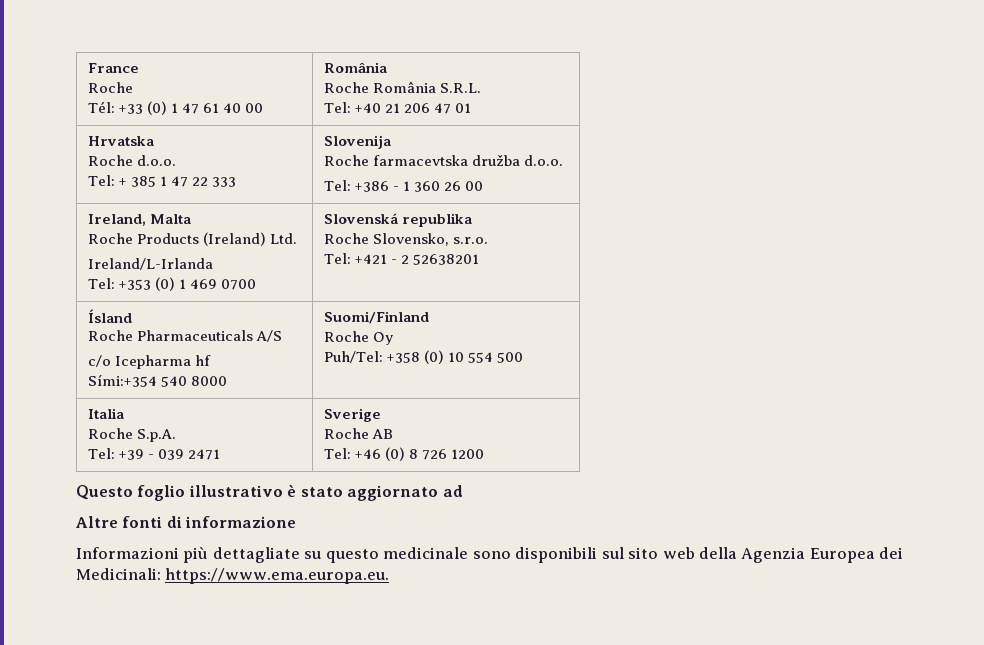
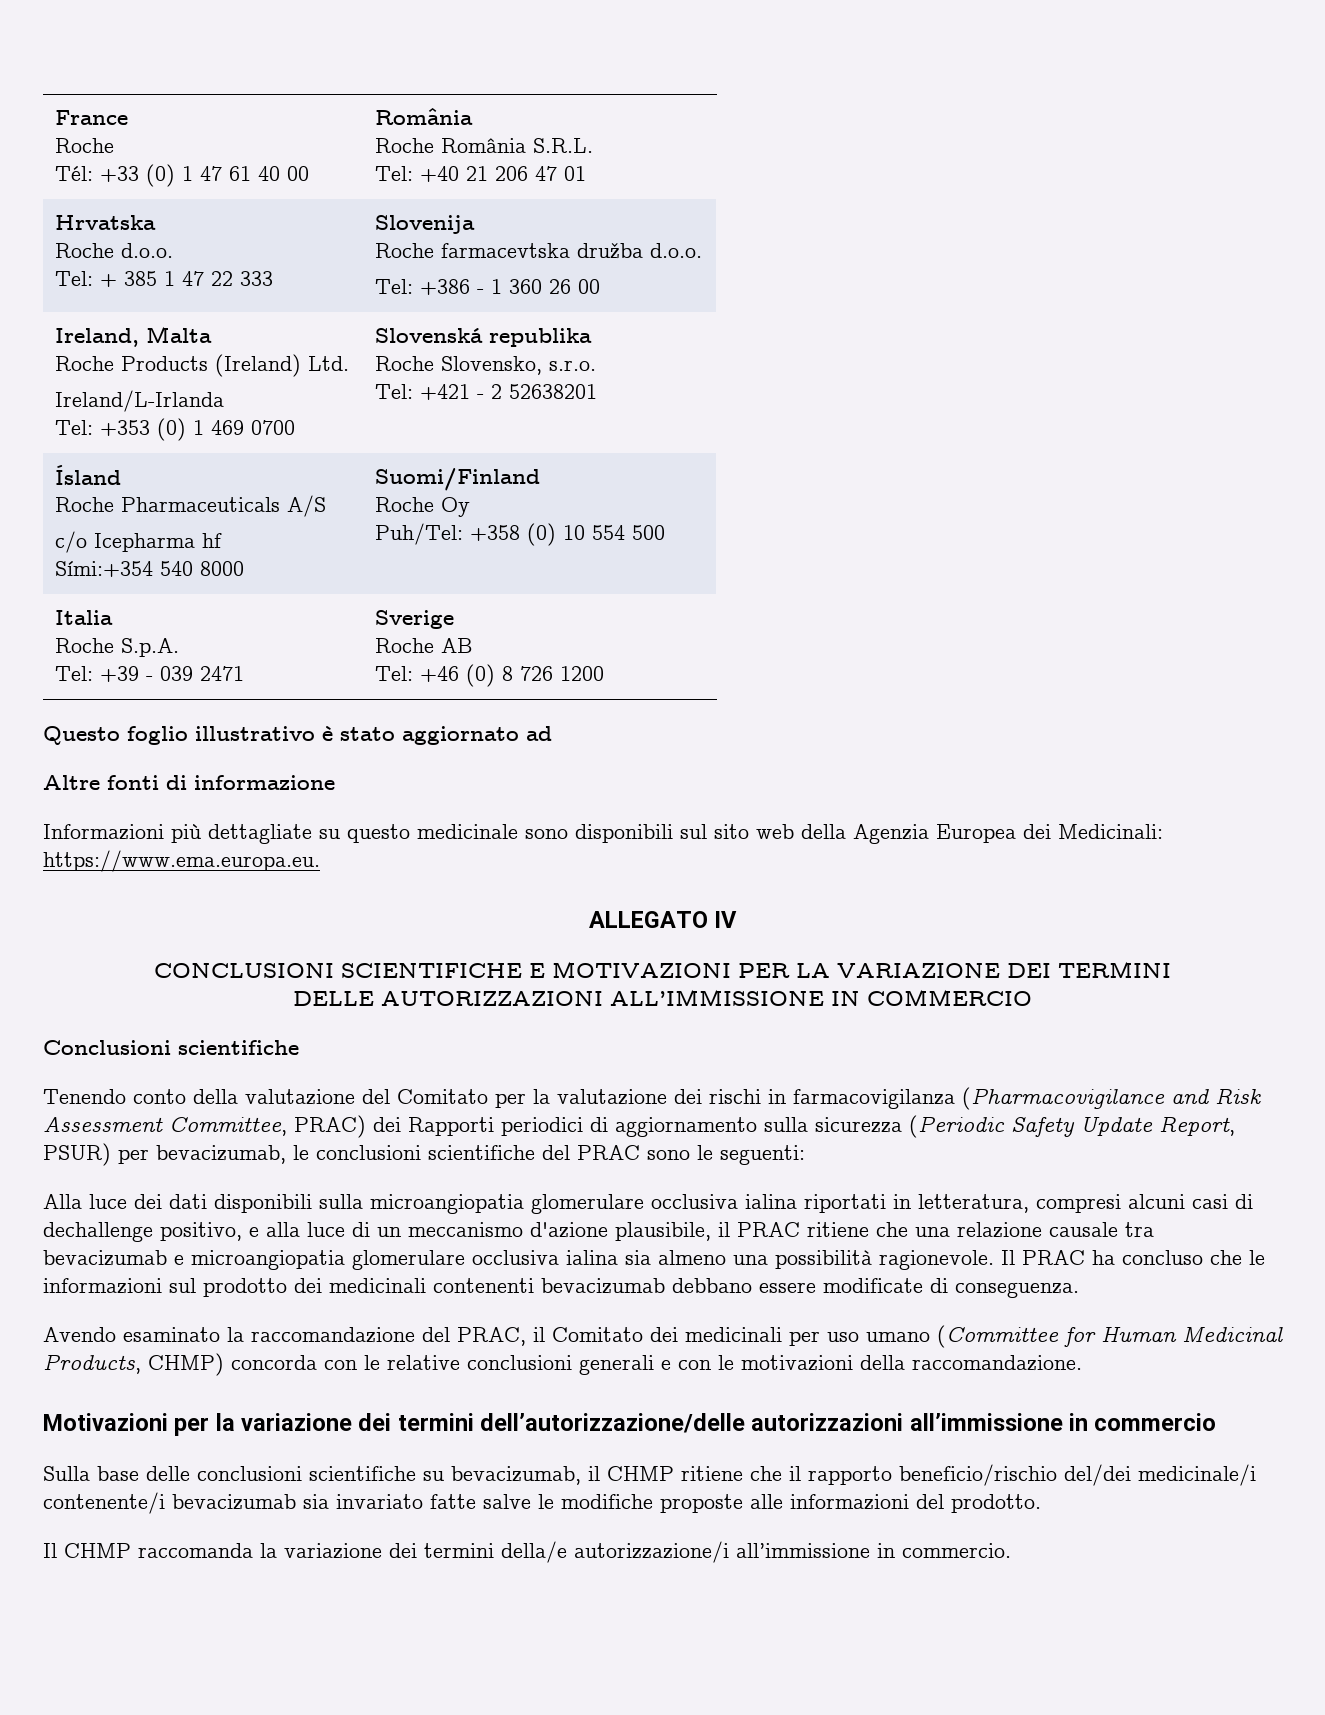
(390, 576) none -> [588,911,738,928] [154,961,1171,978] [293,989,1032,1006] [43,1040,299,1055] [43,1087,1261,1110] [43,1115,1235,1138] [43,1143,805,1166] [43,1194,1253,1214] [43,1222,1154,1242] [43,1250,1265,1270] [43,1278,1079,1298] [43,1325,1283,1348] [43,1353,1082,1376] [43,1413,1217,1436] [43,1464,1256,1486] [43,1492,1041,1514] [43,1541,1011,1563] // ALLEGATO IV // CONCLUSIONI SCIENTIFICHE E MOTIVAZIONI PER LA VARIAZIONE DEI TERMINI // DELLE AUTORIZZAZIONI ALL’IMMISSIONE IN COMMERCIO // Conclusioni scientifiche // Tenendo conto della valutazione del Comitato per la valutazione dei rischi in farmacovigilanza (Pharmacovigilance and Risk Assessment Committee, PRAC) dei Rapporti periodici di aggiornamento sulla sicurezza (Periodic Safety Update Report, PSUR) per bevacizumab, le conclusioni scientifiche del PRAC sono le seguenti: // Alla luce dei dati disponibili sulla microangiopatia glomerulare occlusiva ialina riportati in letteratura, compresi alcuni casi di dechallenge positivo, e alla luce di un meccanismo d'azione plausibile, il PRAC ritiene che una relazione causale tra bevacizumab e microangiopatia glomerulare occlusiva ialina sia almeno una possibilità ragionevole. Il PRAC ha concluso che le informazioni sul prodotto dei medicinali contenenti bevacizumab debbano essere modificate di conseguenza. // Avendo esaminato la raccomandazione del PRAC, il Comitato dei medicinali per uso umano (Committee for Human Medicinal Products, CHMP) concorda con le relative conclusioni generali e con le motivazioni della raccomandazione. // Motivazioni per la variazione dei termini dell’autorizzazione/delle autorizzazioni all’immissione in commercio // Sulla base delle conclusioni scientifiche su bevacizumab, il CHMP ritiene che il rapporto beneficio/rischio del/dei medicinale/i contenente/i bevacizumab sia invariato fatte salve le modifiche proposte alle informazioni del prodotto. // Il CHMP raccomanda la variazione dei termini della/e autorizzazione/i all’immissione in commercio.

